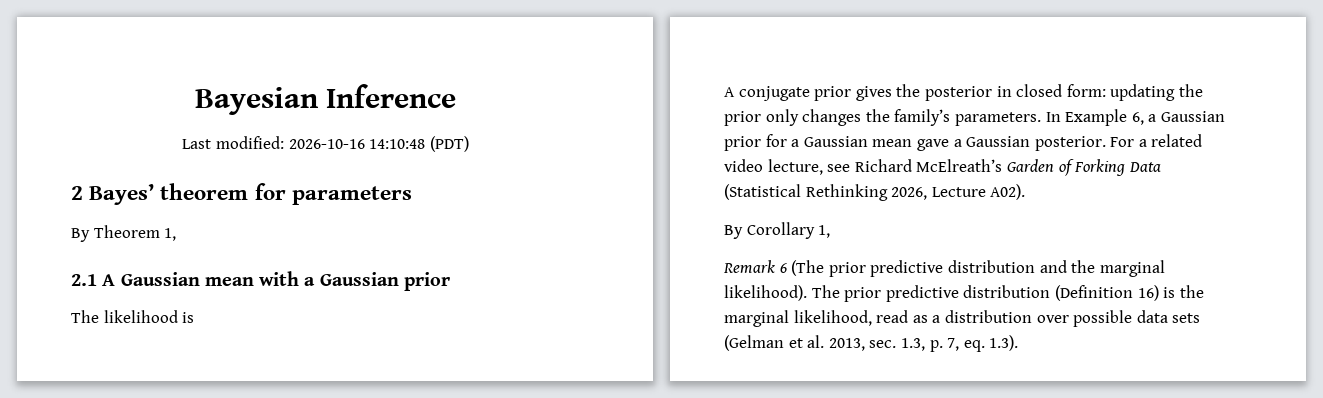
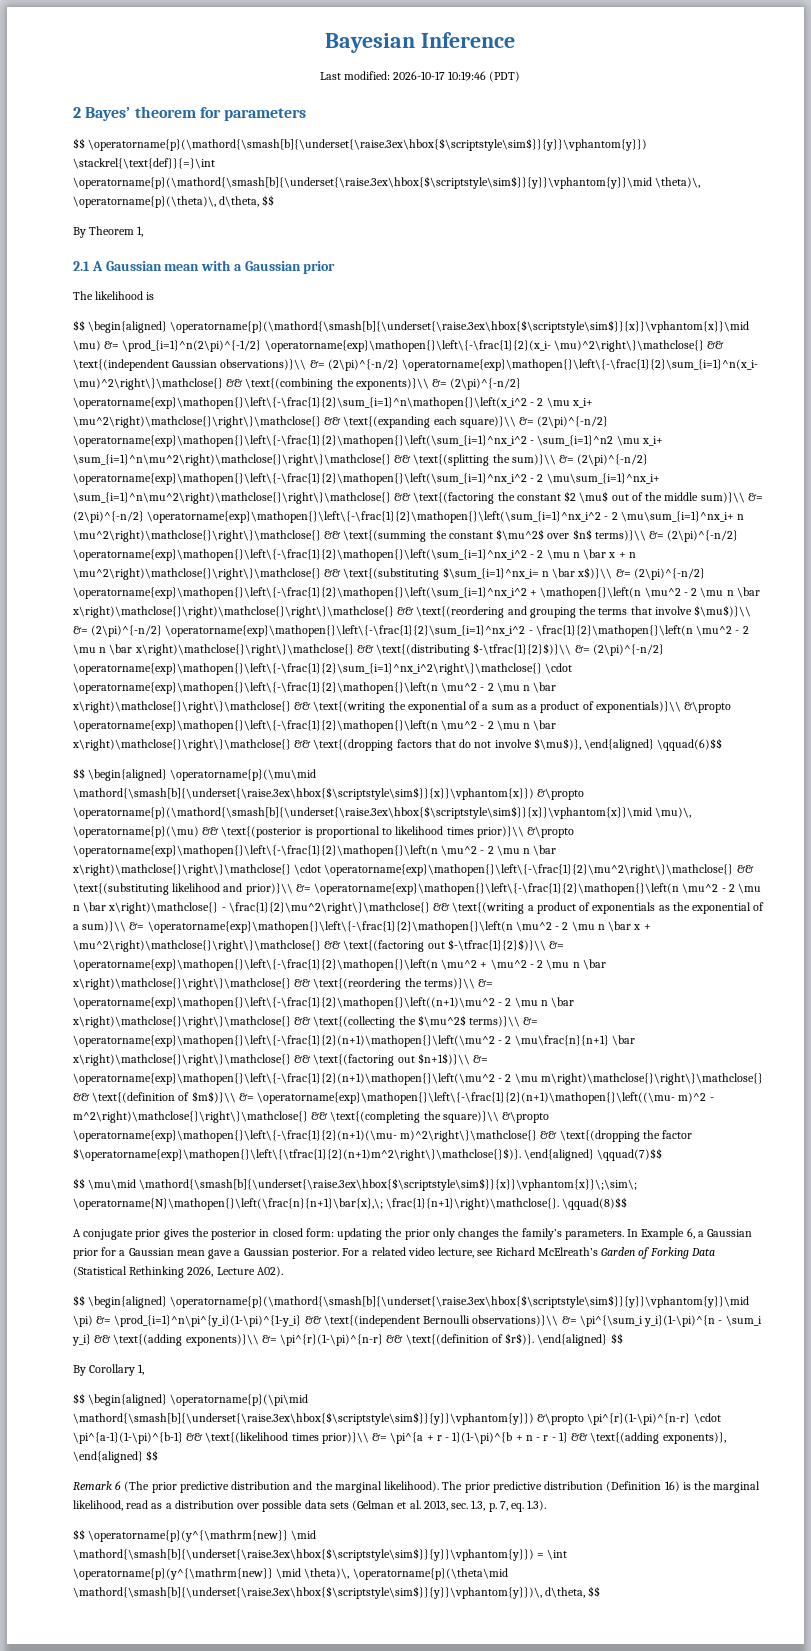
[288,139,426,149] 2026-10-16 14:10:48 -> [393,71,487,81] 2026-10-17 10:19:46
(412, 195) none -> [73,138,648,151] [73,158,215,169] [73,176,701,189] [73,195,275,208] // $$ \operatorname{p}(\mathord{\smash[b]{\underset{\raise.3ex\hbox{$\scriptstyle\sim$}}{y}}\vphantom{y}}) \stackrel{\text{def}}{=}\int \operatorname{p}(\mathord{\smash[b]{\underset{\raise.3ex\hbox{$\scriptstyle\sim$}}{y}}\vphantom{y}}\mid \theta)\, \operatorname{p}(\theta)\, d\theta, $$
(195, 317) none -> [73,320,750,333] [73,340,725,352] [73,359,759,371] [73,378,522,390] [73,397,593,409] [73,416,609,428] [73,435,663,447] [73,454,649,466] [73,473,660,485] [73,491,763,504] [73,511,745,523] [73,529,739,542] [73,549,636,561] [73,567,705,580] [73,587,760,599] [72,605,752,618] [73,625,749,637] [73,643,664,656] [73,663,573,675] [73,682,557,694] [72,701,732,713] [73,720,557,732] [72,738,723,751] [73,768,317,781] [73,787,585,800] [73,806,692,819] [73,826,575,838] [73,845,557,857] [72,864,754,876] [73,883,762,895] [73,902,765,914] [73,921,651,933] [73,939,565,952] [73,959,606,971] [72,978,494,990] [73,997,575,1009] [72,1015,539,1028] [73,1035,635,1047] [72,1053,489,1066] [73,1073,763,1085] [73,1091,714,1104] [73,1111,550,1123] [73,1130,693,1142] [73,1148,663,1161] [73,1178,638,1191] [73,1197,628,1210] // $$ \begin{aligned} \operatorname{p}(\mathord{\smash[b]{\underset{\raise.3ex\hbox{$\scriptstyle\sim$}}{x}}\vphantom{x}}\mid \mu) &= \prod_{i=1}^n(2\pi)^{-1/2} \operatorname{exp}\mathopen{}\left\{-\frac{1}{2}(x_i- \mu)^2\right\}\mathclose{} && \text{(independent Gaussian observations)}\\ &= (2\pi)^{-n/2} \operatorname{exp}\mathopen{}\left\{-\frac{1}{2}\sum_{i=1}^n(x_i- \mu)^2\right\}\mathclose{} && \text{(combining the exponents)}\\ &= (2\pi)^{-n/2} \operatorname{exp}\mathopen{}\left\{-\frac{1}{2}\sum_{i=1}^n\mathopen{}\left(x_i^2 - 2 \mu x_i+ \mu^2\right)\mathclose{}\right\}\mathclose{} && \text{(expanding each square)}\\ &= (2\pi)^{-n/2} \operatorname{exp}\mathopen{}\left\{-\frac{1}{2}\mathopen{}\left(\sum_{i=1}^nx_i^2 - \sum_{i=1}^n2 \mu x_i+ \sum_{i=1}^n\mu^2\right)\mathclose{}\right\}\mathclose{} && \text{(splitting the sum)}\\ &= (2\pi)^{-n/2} \operatorname{exp}\mathopen{}\left\{-\frac{1}{2}\mathopen{}\left(\sum_{i=1}^nx_i^2 - 2 \mu\sum_{i=1}^nx_i+ \sum_{i=1}^n\mu^2\right)\mathclose{}\right\}\mathclose{} && \text{(factoring the constant $2 \mu$ out of the middle sum)}\\ &= (2\pi)^{-n/2} \operatorname{exp}\mathopen{}\left\{-\frac{1}{2}\mathopen{}\left(\sum_{i=1}^nx_i^2 - 2 \mu\sum_{i=1}^nx_i+ n \mu^2\right)\mathclose{}\right\}\mathclose{} && \text{(summing the constant $\mu^2$ over $n$ terms)}\\ &= (2\pi)^{-n/2} \operatorname{exp}\mathopen{}\left\{-\frac{1}{2}\mathopen{}\left(\sum_{i=1}^nx_i^2 - 2 \mu n \bar x + n \mu^2\right)\mathclose{}\right\}\mathclose{} && \text{(substituting $\sum_{i=1}^nx_i= n \bar x$)}\\ &= (2\pi)^{-n/2} \operatorname{exp}\mathopen{}\left\{-\frac{1}{2}\mathopen{}\left(\sum_{i=1}^nx_i^2 + \mathopen{}\left(n \mu^2 - 2 \mu n \bar x\right)\mathclose{}\right)\mathclose{}\right\}\mathclose{} && \text{(reordering and grouping the terms that involve $\mu$)}\\ &= (2\pi)^{-n/2} \operatorname{exp}\mathopen{}\left\{-\frac{1}{2}\sum_{i=1}^nx_i^2 - \frac{1}{2}\mathopen{}\left(n \mu^2 - 2 \mu n \bar x\right)\mathclose{}\right\}\mathclose{} && \text{(distributing $-\tfrac{1}{2}$)}\\ &= (2\pi)^{-n/2} \operatorname{exp}\mathopen{}\left\{-\frac{1}{2}\sum_{i=1}^nx_i^2\right\}\mathclose{} \cdot \operatorname{exp}\mathopen{}\left\{-\frac{1}{2}\mathopen{}\left(n \mu^2 - 2 \mu n \bar x\right)\mathclose{}\right\}\mathclose{} && \text{(writing the exponential of a sum as a product of exponentials)}\\ &\propto \operatorname{exp}\mathopen{}\left\{-\frac{1}{2}\mathopen{}\left(n \mu^2 - 2 \mu n \bar x\right)\mathclose{}\right\}\mathclose{} && \text{(dropping factors that do not involve $\mu$)}, \end{aligned} \qquad(6)$$ // $$ \begin{aligned} \operatorname{p}(\mu\mid \mathord{\smash[b]{\underset{\raise.3ex\hbox{$\scriptstyle\sim$}}{x}}\vphantom{x}}) &\propto \operatorname{p}(\mathord{\smash[b]{\underset{\raise.3ex\hbox{$\scriptstyle\sim$}}{x}}\vphantom{x}}\mid \mu)\, \operatorname{p}(\mu) && \text{(posterior is proportional to likelihood times prior)}\\ &\propto \operatorname{exp}\mathopen{}\left\{-\frac{1}{2}\mathopen{}\left(n \mu^2 - 2 \mu n \bar x\right)\mathclose{}\right\}\mathclose{} \cdot \operatorname{exp}\mathopen{}\left\{-\frac{1}{2}\mu^2\right\}\mathclose{} && \text{(substituting likelihood and prior)}\\ &= \operatorname{exp}\mathopen{}\left\{-\frac{1}{2}\mathopen{}\left(n \mu^2 - 2 \mu n \bar x\right)\mathclose{} - \frac{1}{2}\mu^2\right\}\mathclose{} && \text{(writing a product of exponentials as the exponential of a sum)}\\ &= \operatorname{exp}\mathopen{}\left\{-\frac{1}{2}\mathopen{}\left(n \mu^2 - 2 \mu n \bar x + \mu^2\right)\mathclose{}\right\}\mathclose{} && \text{(factoring out $-\tfrac{1}{2}$)}\\ &= \operatorname{exp}\mathopen{}\left\{-\frac{1}{2}\mathopen{}\left(n \mu^2 + \mu^2 - 2 \mu n \bar x\right)\mathclose{}\right\}\mathclose{} && \text{(reordering the terms)}\\ &= \operatorname{exp}\mathopen{}\left\{-\frac{1}{2}\mathopen{}\left((n+1)\mu^2 - 2 \mu n \bar x\right)\mathclose{}\right\}\mathclose{} && \text{(collecting the $\mu^2$ terms)}\\ &= \operatorname{exp}\mathopen{}\left\{-\frac{1}{2}(n+1)\mathopen{}\left(\mu^2 - 2 \mu\frac{n}{n+1} \bar x\right)\mathclose{}\right\}\mathclose{} && \text{(factoring out $n+1$)}\\ &= \operatorname{exp}\mathopen{}\left\{-\frac{1}{2}(n+1)\mathopen{}\left(\mu^2 - 2 \mu m\right)\mathclose{}\right\}\mathclose{} && \text{(definition of $m$)}\\ &= \operatorname{exp}\mathopen{}\left\{-\frac{1}{2}(n+1)\mathopen{}\left((\mu- m)^2 - m^2\right)\mathclose{}\right\}\mathclose{} && \text{(completing the square)}\\ &\propto \operatorname{exp}\mathopen{}\left\{-\frac{1}{2}(n+1)(\mu- m)^2\right\}\mathclose{} && \text{(dropping the factor $\operatorname{exp}\mathopen{}\left\{\tfrac{1}{2}(n+1)m^2\right\}\mathclose{}$)}. \end{aligned} \qquad(7)$$ // $$ \mu\mid \mathord{\smash[b]{\underset{\raise.3ex\hbox{$\scriptstyle\sim$}}{x}}\vphantom{x}}\;\sim\; \operatorname{N}\mathopen{}\left(\frac{n}{n+1}\bar{x},\; \frac{1}{n+1}\right)\mathclose{}. \qquad(8)$$
[724,222,831,239] By Corollary 1, -> [73,1295,750,1308] [73,1315,762,1327] [72,1333,623,1346] [73,1364,145,1376] [73,1393,309,1406] [73,1412,721,1425] [73,1432,726,1444] [73,1450,159,1463] $$ \begin{aligned} \operatorname{p}(\mathord{\smash[b]{\underset{\raise.3ex\hbox{$\scriptstyle\sim$}}{y}}\vphantom{y}}\mid \pi) &= \prod_{i=1}^n\pi^{y_i}(1-\pi)^{1-y_i} && \text{(independent Bernoulli observations)}\\ &= \pi^{\sum_i y_i}(1-\pi)^{n - \sum_i y_i} && \text{(adding exponents)}\\ &= \pi^{r}(1-\pi)^{n-r} && \text{(definition of $r$)}. \end{aligned} $$ // By Corollary 1, // $$ \begin{aligned} \operatorname{p}(\pi\mid \mathord{\smash[b]{\underset{\raise.3ex\hbox{$\scriptstyle\sim$}}{y}}\vphantom{y}}) &\propto \pi^{r}(1-\pi)^{n-r} \cdot \pi^{a-1}(1-\pi)^{b-1} && \text{(likelihood times prior)}\\ &= \pi^{a + r - 1}(1-\pi)^{b + n - r - 1} && \text{(adding exponents)}, \end{aligned} $$
(1019, 343) none -> [73,1529,317,1542] [73,1548,568,1561] [73,1568,508,1580] [73,1586,601,1599] // $$ \operatorname{p}(y^{\mathrm{new}} \mid \mathord{\smash[b]{\underset{\raise.3ex\hbox{$\scriptstyle\sim$}}{y}}\vphantom{y}}) = \int \operatorname{p}(y^{\mathrm{new}} \mid \theta)\, \operatorname{p}(\theta\mid \mathord{\smash[b]{\underset{\raise.3ex\hbox{$\scriptstyle\sim$}}{y}}\vphantom{y}})\, d\theta, $$

